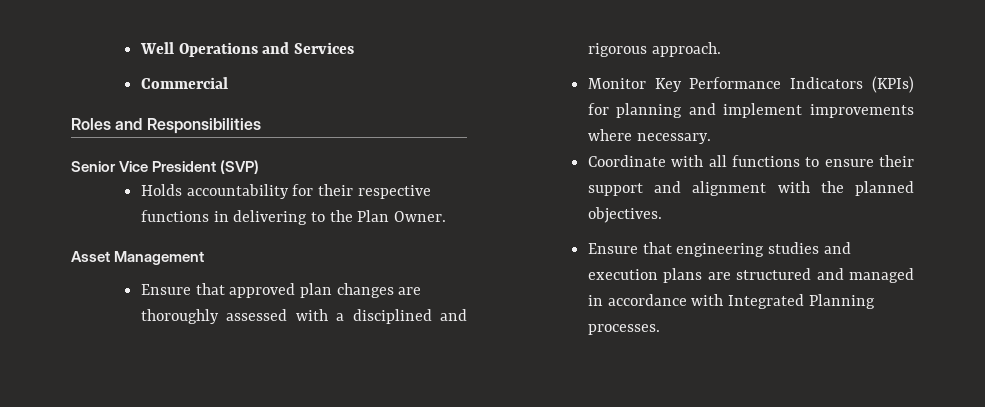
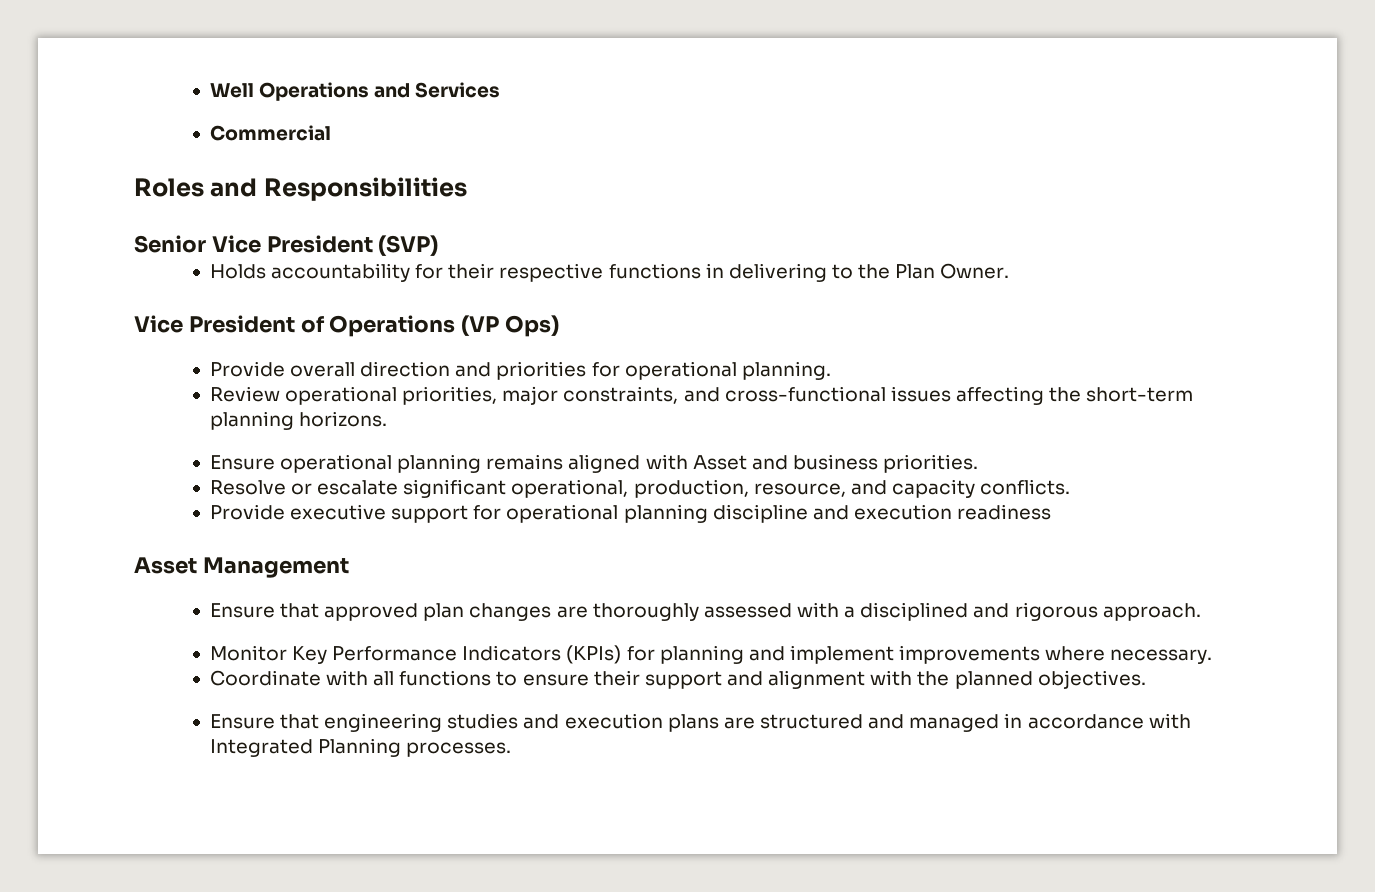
(447, 216) none -> [134,315,560,337] [209,361,831,380] [209,386,1194,405] [209,411,388,430] [209,454,979,473] [209,479,1071,498] [209,504,1052,523] // Vice President of Operations (VP Ops) // Provide overall direction and priorities for operational planning. // Review operational priorities, major constraints, and cross-functional issues affecting the short-term planning horizons. // Ensure operational planning remains aligned with Asset and business priorities. // Resolve or escalate significant operational, production, resource, and capacity conflicts. // Provide executive support for operational planning discipline and execution readiness

